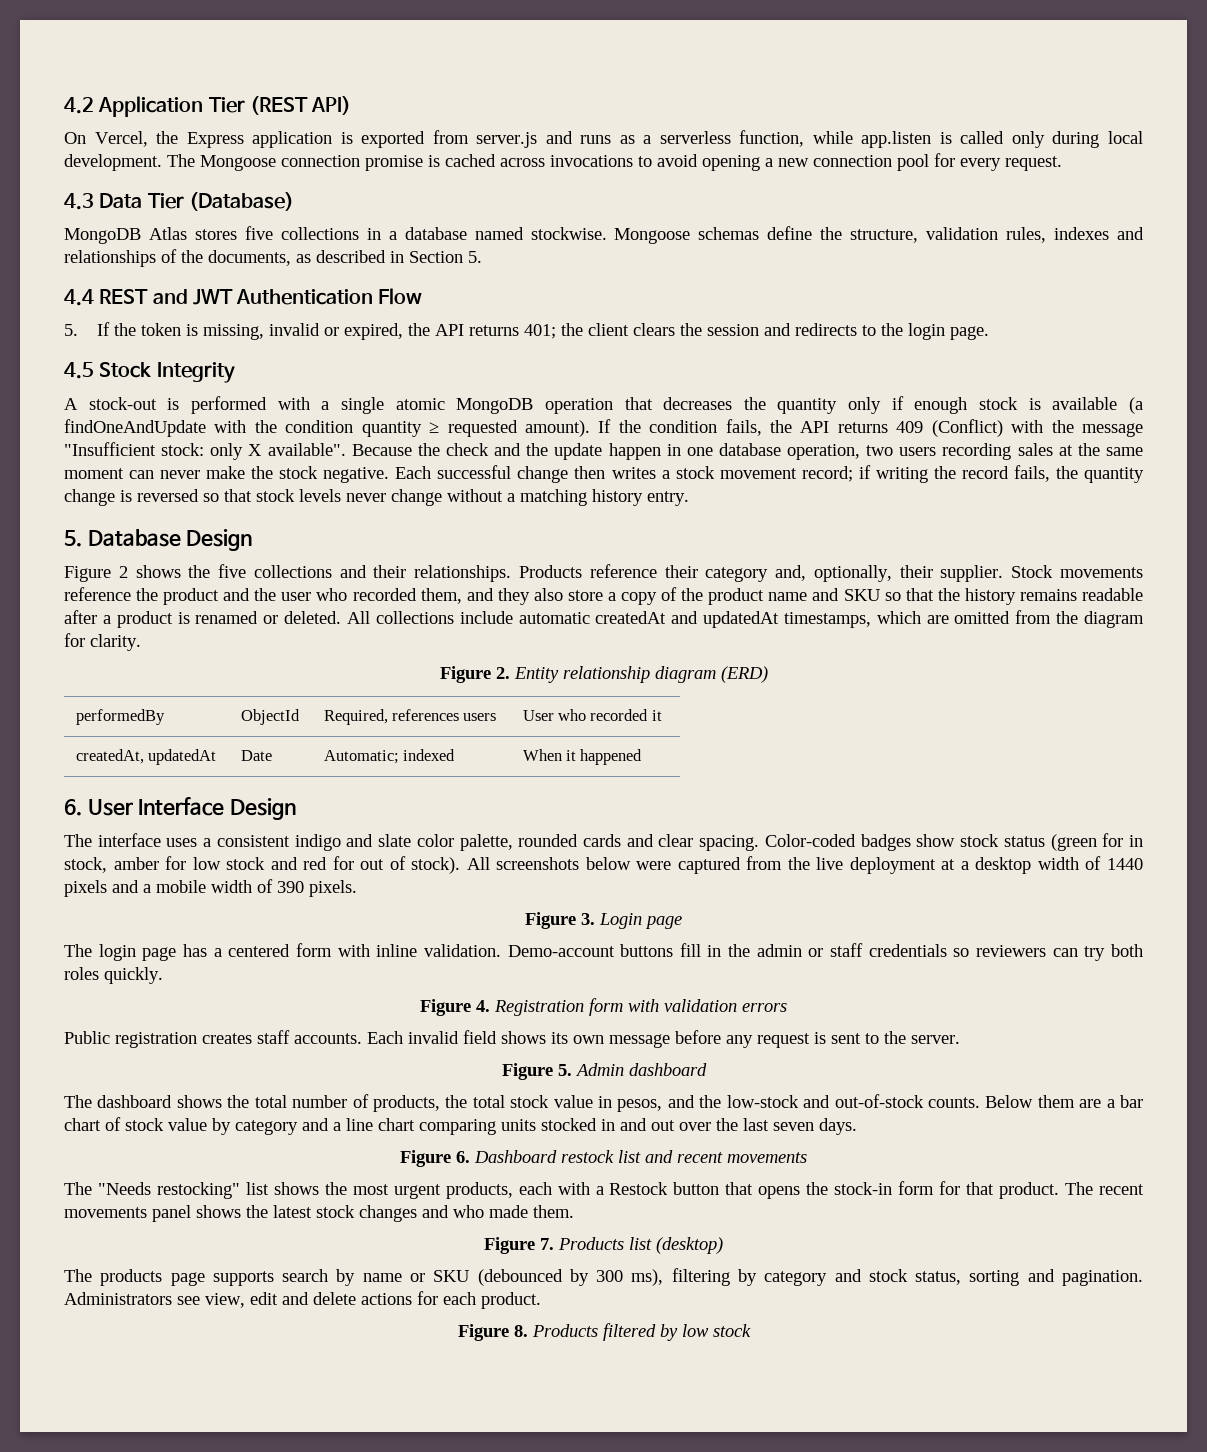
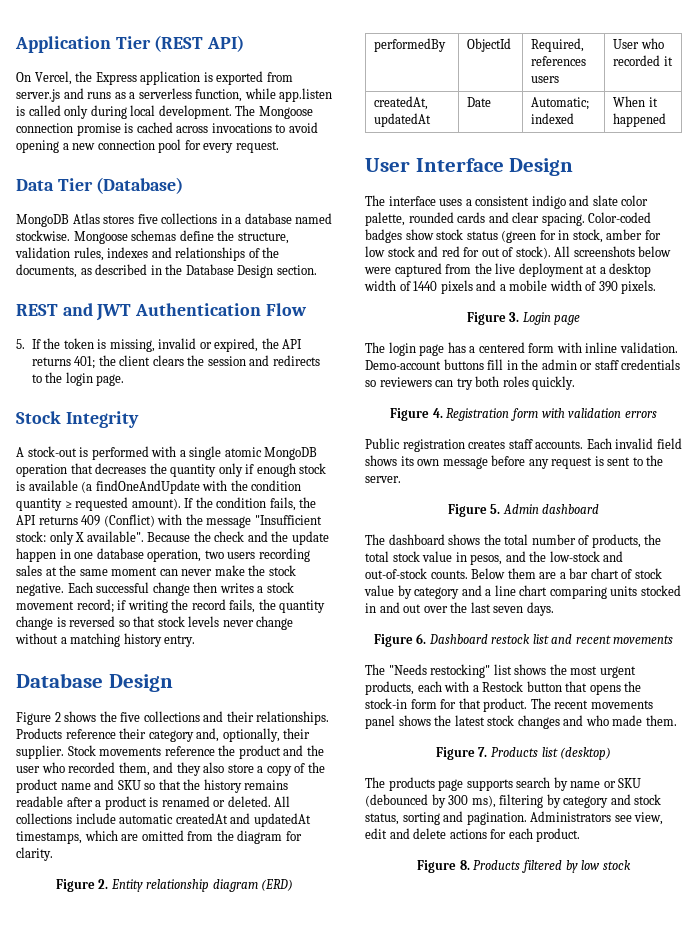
[64,97,94,114] 4.2 -> (15, 44) none
[64,193,94,210] 4.3 -> (279, 147) none
[409,251,482,263] [64,289,94,306] Section 5. // 4.4 -> [165,264,317,278] the Database Design section. //
[64,362,94,379] 4.5 -> (125, 380) none
[64,530,82,547] 5. -> (196, 641) none
[64,799,82,816] 6. -> (667, 120) none

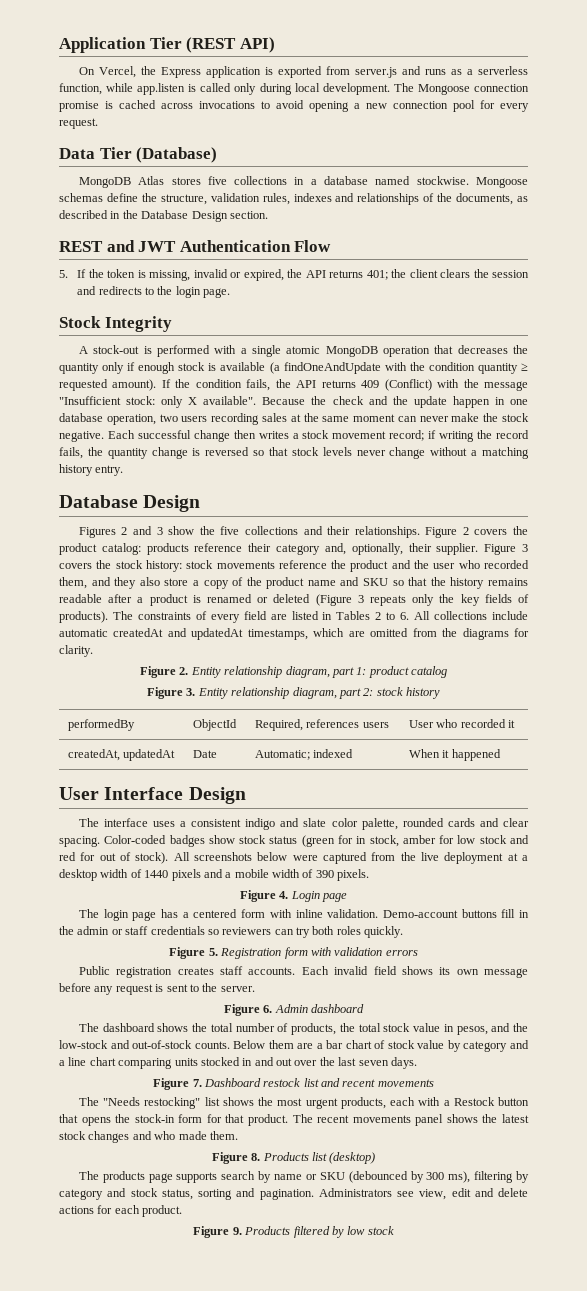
[16,711,97,725] Figure 2 shows -> [78,526,195,538] Figures 2 and 3 show
[16,728,62,739] Products -> [425,526,528,538] [59,543,189,555] Figure 2 covers the product catalog: products
[67,745,96,756] Stock -> [484,544,528,555] [59,560,214,572] Figure 3 covers the stock history: stock
[227,796,271,807] deleted. -> [273,594,529,606] [59,611,410,623] deleted (Figure 3 repeats only the key fields of products). The constraints of every field are listed in Tables 2 to 6.
[237,830,283,844] diagram -> [462,628,509,640] diagrams
[212,879,294,892] diagram (ERD) -> [285,666,447,678] [147,687,440,699] diagram, part 1: product catalog // Figure 3. Entity relationship diagram, part 2: stock history
[509,312,520,322] 3. -> [279,891,289,899] 4.
[432,408,443,418] 4. -> [208,948,218,956] 5.
[490,504,501,514] 5. -> [263,1005,273,1013] 6.
[416,633,427,644] 6. -> [192,1079,202,1087] 7.
[478,747,488,757] 7. -> [251,1153,261,1161] 8.
[459,860,470,870] 8. -> [232,1227,242,1235] 9.

